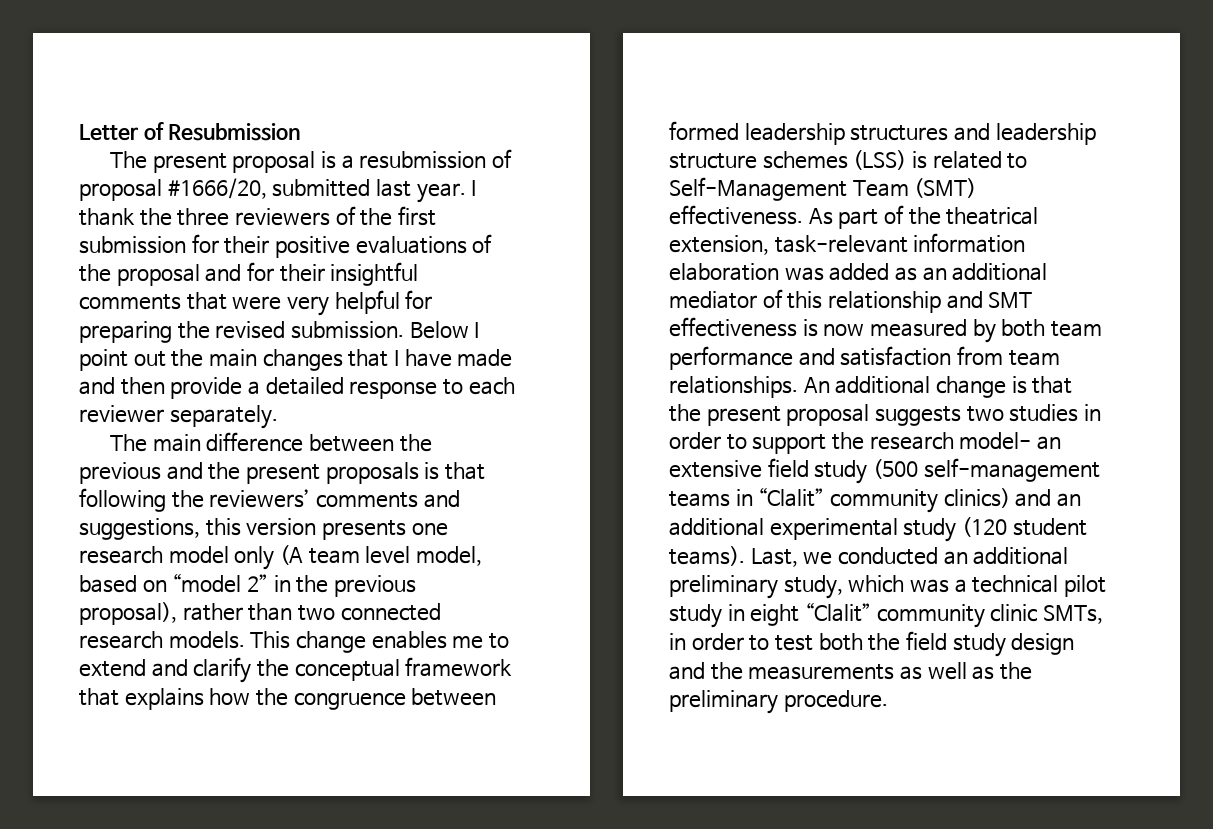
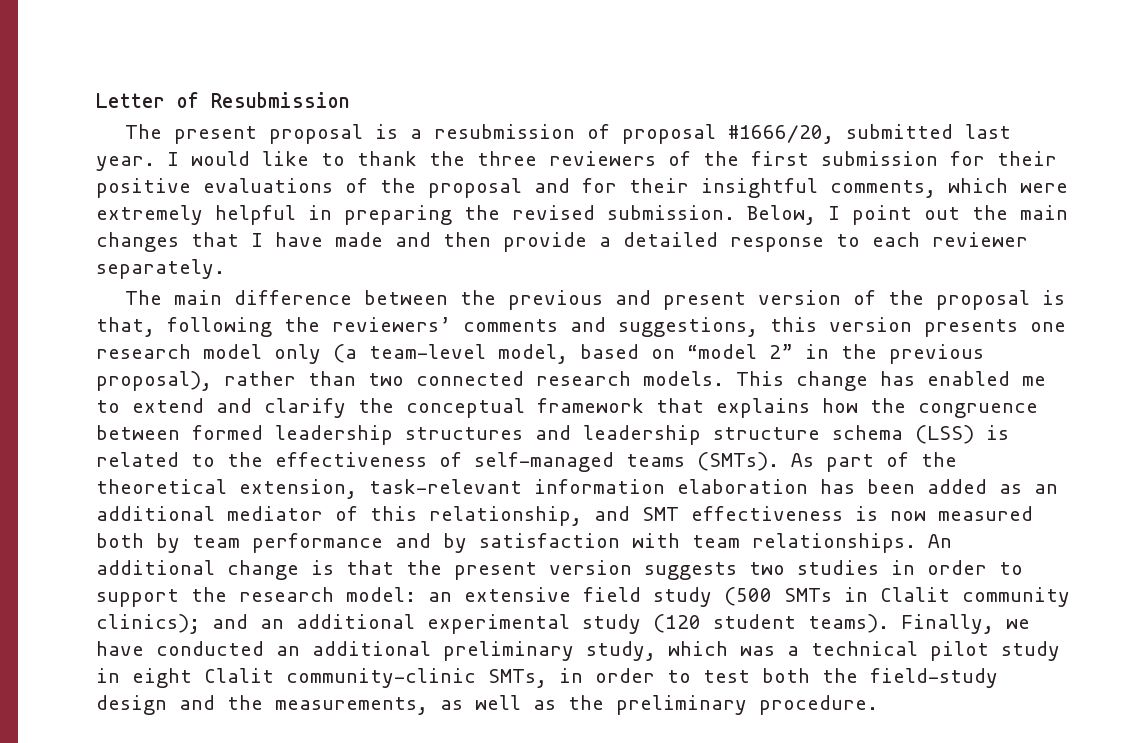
(477, 188) none -> [191,151,345,166] would like to
[79,290,433,316] comments that were very helpful for -> [830,178,1068,198] [96,205,332,225] comments, which were extremely helpful in
[409,321,469,339] Below -> [747,205,816,225] Below,
[208,462,485,484] the present proposals is that -> [663,290,1066,310] [96,317,155,337] present version of the proposal is that,
[279,545,411,565] (A team level -> [333,344,486,363] (a team-level
[371,631,447,649] enables -> [880,371,1010,386] has enabled
[762,151,848,169] schemes -> [832,425,903,440] schema
[669,177,977,201] [669,205,803,225] Self-Management Team (SMT) effectiveness. -> [227,452,779,472] the effectiveness of self-managed teams (SMTs).
[946,207,1039,225] theatrical -> [96,479,227,494] theoretical
[784,267,824,281] was -> [820,479,915,494] has been
[827,291,941,313] relationship -> [429,506,582,526] relationship,
[972,319,1046,343] by both -> [96,533,180,553] both by
[840,346,1003,366] satisfaction from -> [443,533,680,553] by satisfaction with
[786,404,870,426] proposal -> [549,560,632,575] version
[959,432,1032,450] model- -> [346,587,416,602] model:
[923,458,1100,482] [669,487,1010,513] self-management teams in “Clalit” community clinics) -> [784,587,1070,607] [96,614,200,634] SMTs in Clalit community clinics);
[750,548,833,567] Last, we -> [901,614,1030,634] [96,641,144,656] Finally, we have
[805,602,1038,628] “Clalit” community clinic -> [204,668,476,688] Clalit community-clinic
[906,631,1006,657] field study -> [870,668,998,688] field-study
[748,664,895,680] measurements -> [275,697,428,715] measurements,

